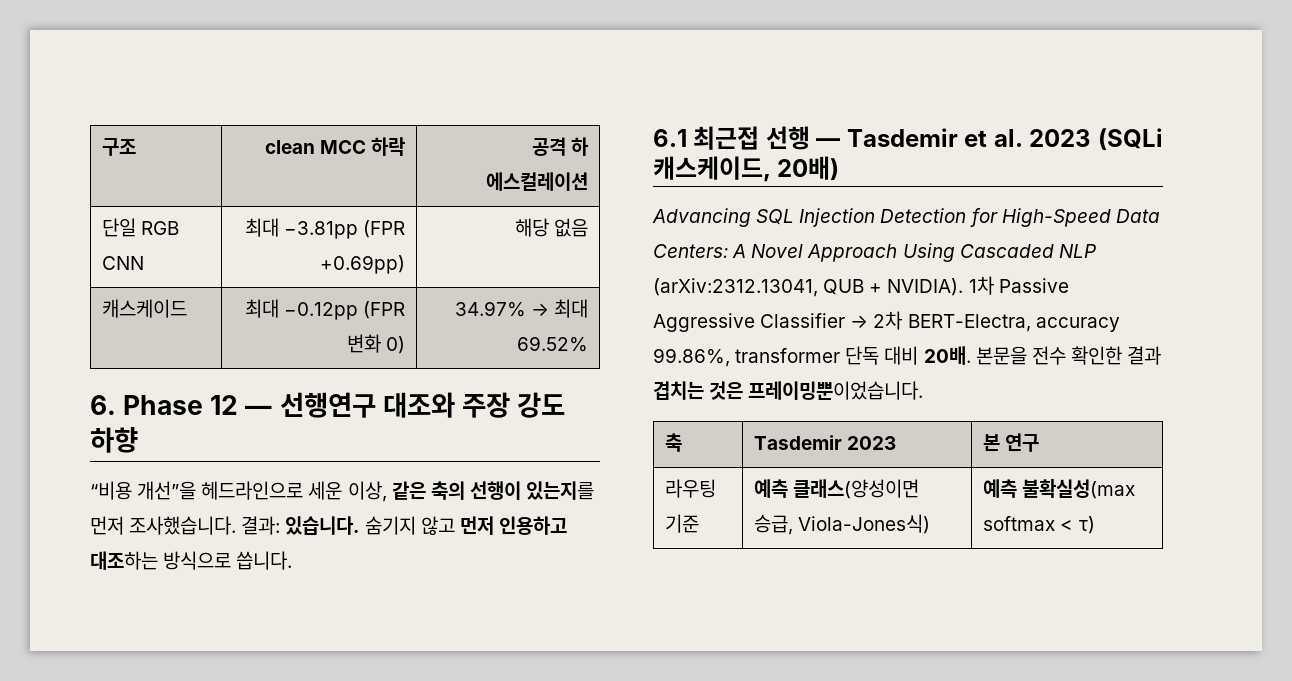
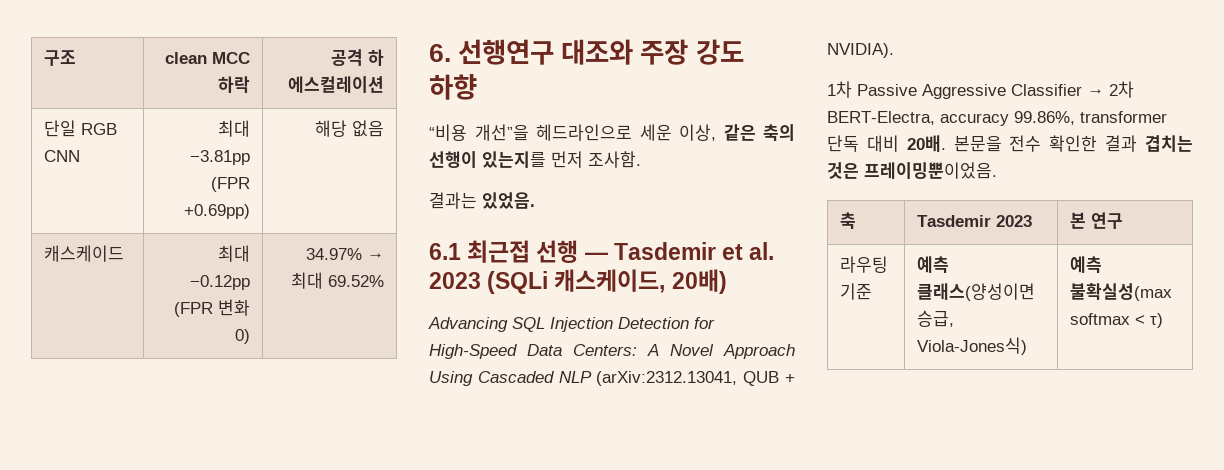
[123,395,273,415] Phase 12 — -> (451, 53) none
[129,516,567,535] [90,551,293,570] 조사했습니다. 결과: 있습니다. 숨기지 않고 먼저 인용하고 대조하는 방식으로 씁니다. -> [588,151,641,168] [429,192,535,209] 조사함. // 결과는 있었음.
(964, 287) none -> (894, 50) //
[748,381,924,400] 프레이밍뿐이었습니다. -> [864,162,997,179] 프레이밍뿐이었음.

